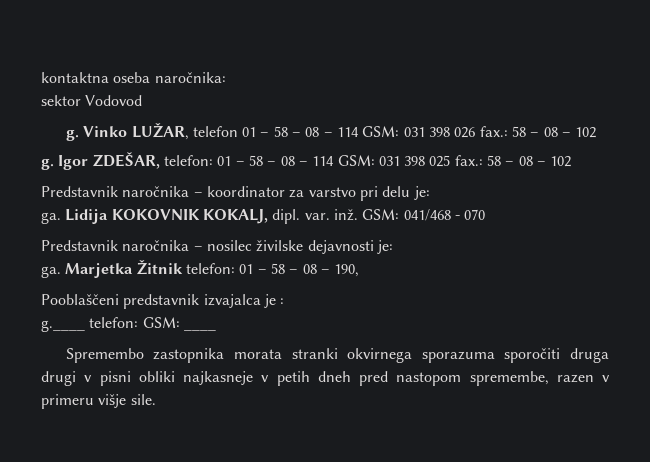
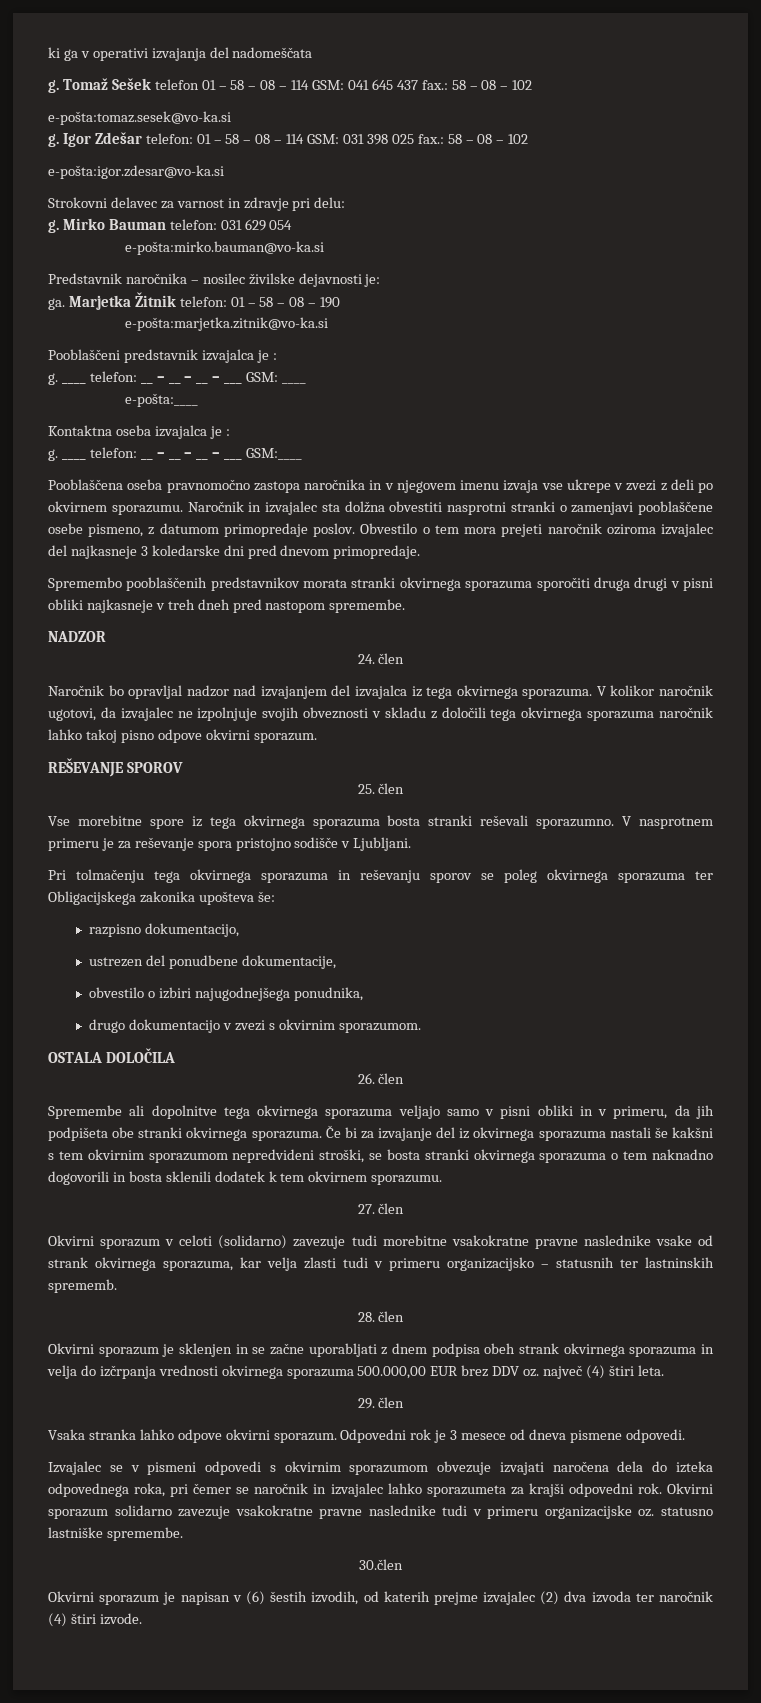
[41,72,226,83] [41,95,143,106] [65,123,189,141] kontaktna oseba naročnika: // sektor Vodovod // g. Vinko LUŽAR, -> [48,47,313,61] [48,78,151,93] ki ga v operativi izvajanja del nadomeščata // g. Tomaž Sešek
[403,126,597,138] 031 398 026 fax.: 58 – 08 – 102 -> [347,79,533,90] [48,111,231,125] 041 645 437 fax.: 58 – 08 – 102 // e-pošta:tomaz.sesek@vo-ka.si
[92,152,160,169] ZDEŠAR, -> [94,132,142,144] Zdešar
[41,186,430,201] [41,209,486,224] Predstavnik naročnika – koordinator za varstvo pri delu je: // ga. Lidija KOKOVNIK KOKALJ, dipl. var. inž. GSM: 041/468 - 070 -> [48,165,224,179] [48,197,346,211] [48,218,293,233] [124,241,324,255] e-pošta:igor.zdesar@vo-ka.si // Strokovni delavec za varnost in zdravje pri delu: // g. Mirko Bauman telefon: 031 629 054 // e-pošta:mirko.bauman@vo-ka.si
[334,264,360,277] 190, -> [320,297,341,308] [124,317,328,331] 190 // e-pošta:marjetka.zitnik@vo-ka.si
[41,317,180,332] [183,328,216,331] g.____ telefon: GSM: ____ -> [48,373,86,385] [89,371,137,382] [140,382,153,384] [156,376,165,382] [168,382,181,384] [184,376,193,382] [196,382,209,384] [212,376,221,382] [224,382,243,384] [246,372,279,382] [282,382,307,384] [124,393,198,407] [48,425,230,439] [48,449,86,461] [89,447,137,458] [140,458,153,460] [156,452,165,458] [168,458,181,460] [184,452,193,458] [196,458,209,460] [212,452,221,458] [224,448,303,460] [48,479,713,493] [48,501,713,515] [48,523,713,537] [48,545,421,559] g. ____ telefon: __ – __ – __ – ___ GSM: ____ // e-pošta:____ // Kontaktna oseba izvajalca je : // g. ____ telefon: __ – __ – __ – ___ GSM:____ // Pooblaščena oseba pravnomočno zastopa naročnika in v njegovem imenu izvaja vse ukrepe v zvezi z deli po okvirnem sporazumu. Naročnik in izvajalec sta dolžna obvestiti nasprotni stranki o zamenjavi pooblaščene osebe pismeno, z datumom primopredaje poslov. Obvestilo o tem mora prejeti naročnik oziroma izvajalec del najkasneje 3 koledarske dni pred dnevom primopredaje.
[153,348,225,363] zastopnika -> [126,577,300,591] pooblaščenih predstavnikov
[276,371,310,386] petih -> [167,599,195,610] treh
[469,371,610,386] [41,394,156,409] spremembe, razen v primeru višje sile. -> [329,599,406,613] [48,631,106,642] [357,653,405,664] [48,685,713,699] [48,707,713,721] [48,729,317,743] [48,758,183,777] [357,783,405,794] [48,815,713,829] [48,837,412,851] [48,869,713,883] [48,891,275,905] [89,923,240,937] [89,955,337,969] [89,987,364,1001] [89,1019,421,1033] [48,1048,175,1063] [357,1073,405,1084] [48,1105,714,1119] [48,1125,713,1141] [48,1149,713,1163] [48,1171,443,1185] [357,1203,405,1214] [48,1235,714,1249] [48,1257,714,1271] [48,1279,117,1293] [357,1311,405,1322] [48,1343,714,1357] [47,1365,664,1379] [357,1397,405,1409] [48,1429,685,1443] [48,1461,713,1475] [48,1483,713,1497] [48,1505,713,1519] [48,1527,183,1541] [359,1559,403,1570] [48,1591,713,1605] [48,1613,142,1627] spremembe. // NADZOR // 24. člen // Naročnik bo opravljal nadzor nad izvajanjem del izvajalca iz tega okvirnega sporazuma. V kolikor naročnik ugotovi, da izvajalec ne izpolnjuje svojih obveznosti v skladu z določili tega okvirnega sporazuma naročnik lahko takoj pisno odpove okvirni sporazum. // REŠEVANJE SPOROV // 25. člen // Vse morebitne spore iz tega okvirnega sporazuma bosta stranki reševali sporazumno. V nasprotnem primeru je za reševanje spora pristojno sodišče v Ljubljani. // Pri tolmačenju tega okvirnega sporazuma in reševanju sporov se poleg okvirnega sporazuma ter Obligacijskega zakonika upošteva še: // razpisno dokumentacijo, // ustrezen del ponudbene dokumentacije, // obvestilo o izbiri najugodnejšega ponudnika, // drugo dokumentacijo v zvezi s okvirnim sporazumom. // OSTALA DOLOČILA // 26. člen // Spremembe ali dopolnitve tega okvirnega sporazuma veljajo samo v pisni obliki in v primeru, da jih podpišeta obe stranki okvirnega sporazuma. Če bi za izvajanje del iz okvirnega sporazuma nastali še kakšni s tem okvirnim sporazumom nepredvideni stroški, se bosta stranki okvirnega sporazuma o tem naknadno dogovorili in bosta sklenili dodatek k tem okvirnem sporazumu. // 27. člen // Okvirni sporazum v celoti (solidarno) zavezuje tudi morebitne vsakokratne pravne naslednike vsake od strank okvirnega sporazuma, kar velja zlasti tudi v primeru organizacijsko – statusnih ter lastninskih sprememb. // 28. člen // Okvirni sporazum je sklenjen in se začne uporabljati z dnem podpisa obeh strank okvirnega sporazuma in velja do izčrpanja vrednosti okvirnega sporazuma 500.000,00 EUR brez DDV oz. največ (4) štiri leta. // 29. člen // Vsaka stranka lahko odpove okvirni sporazum. Odpovedni rok je 3 mesece od dneva pismene odpovedi. // Izvajalec se v pismeni odpovedi s okvirnim sporazumom obvezuje izvajati naročena dela do izteka odpovednega roka, pri čemer se naročnik in izvajalec lahko sporazumeta za krajši odpovedni rok. Okvirni sporazum solidarno zavezuje vsakokratne pravne naslednike tudi v primeru organizacijske oz. statusno lastniške spremembe. // 30.člen // Okvirni sporazum je napisan v (6) šestih izvodih, od katerih prejme izvajalec (2) dva izvoda ter naročnik (4) štiri izvode.

